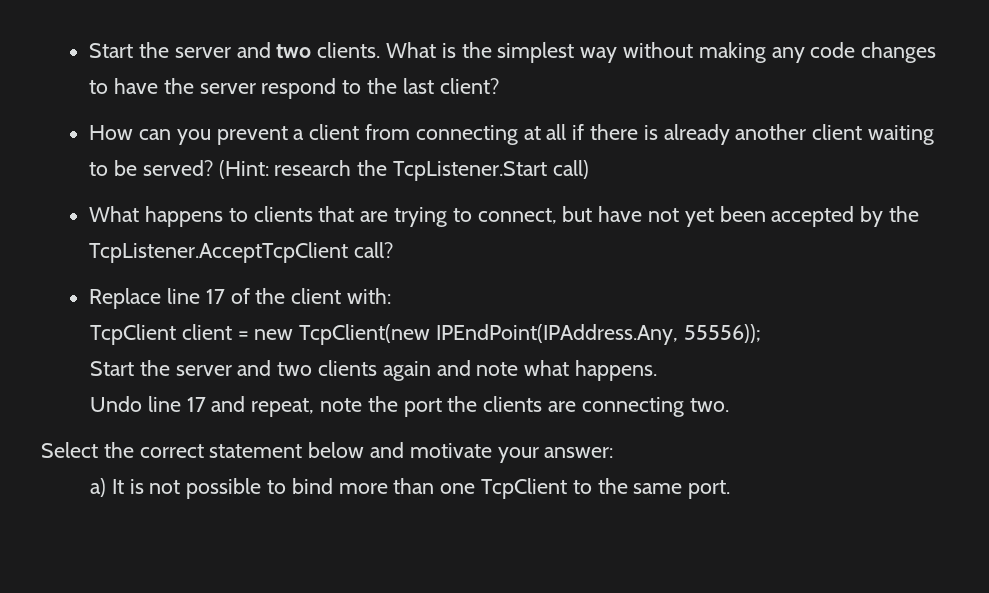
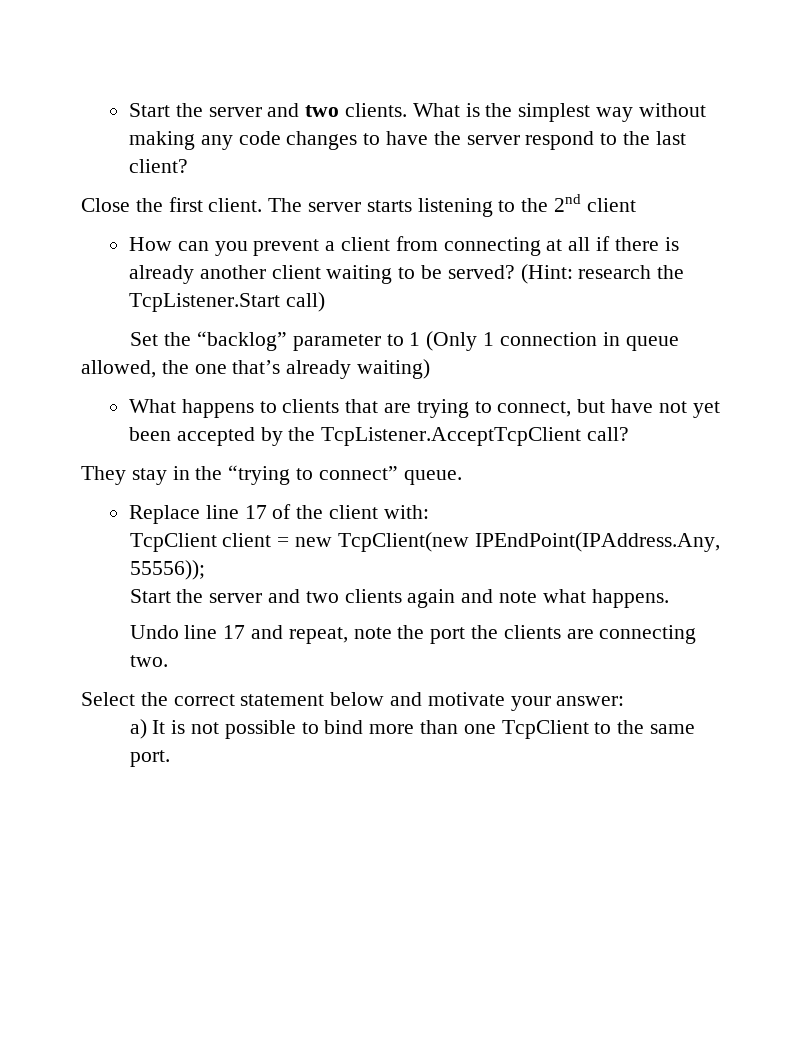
(499, 86) none -> [81,194,636,217] // Close the first client. The server starts listening to the 2nd client
(589, 169) none -> [130,331,679,351] [81,359,431,379] // Set the “backlog” parameter to 1 (Only 1 connection in queue allowed, the one that’s already waiting)
(393, 250) none -> [81,465,462,485] // They stay in the “trying to connect” queue.

